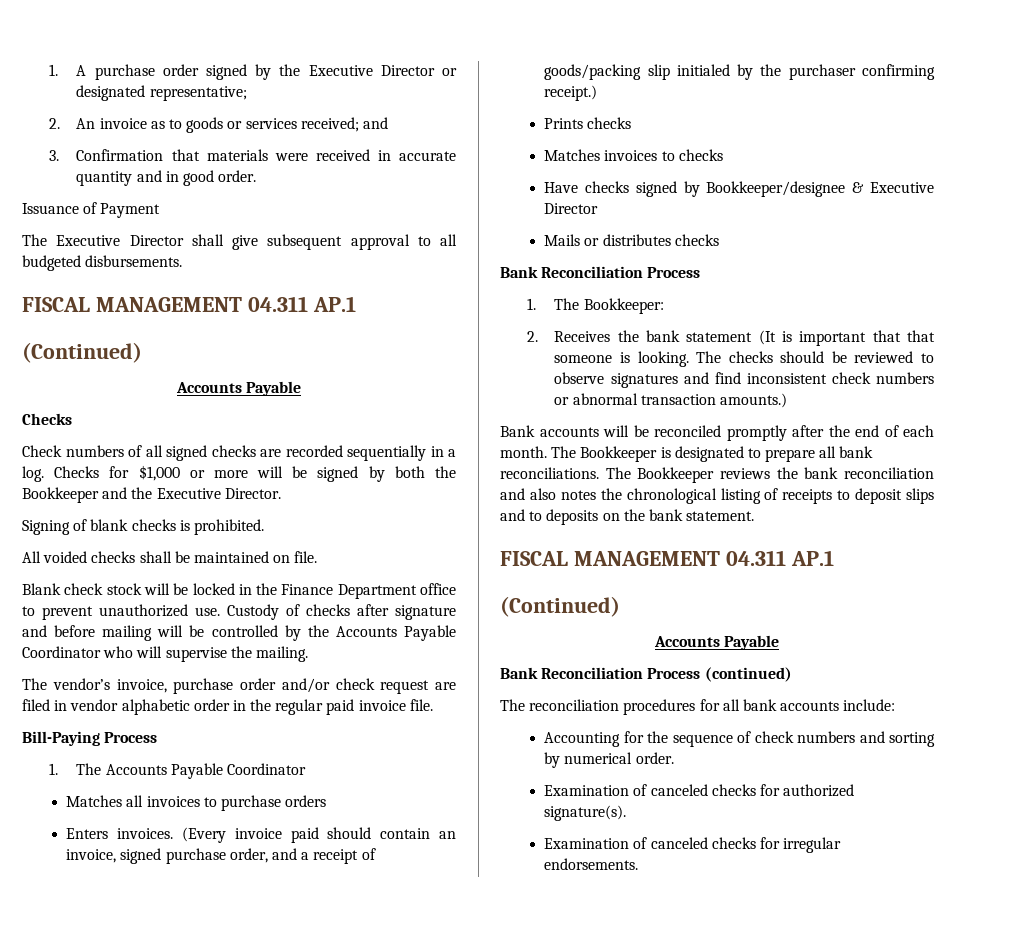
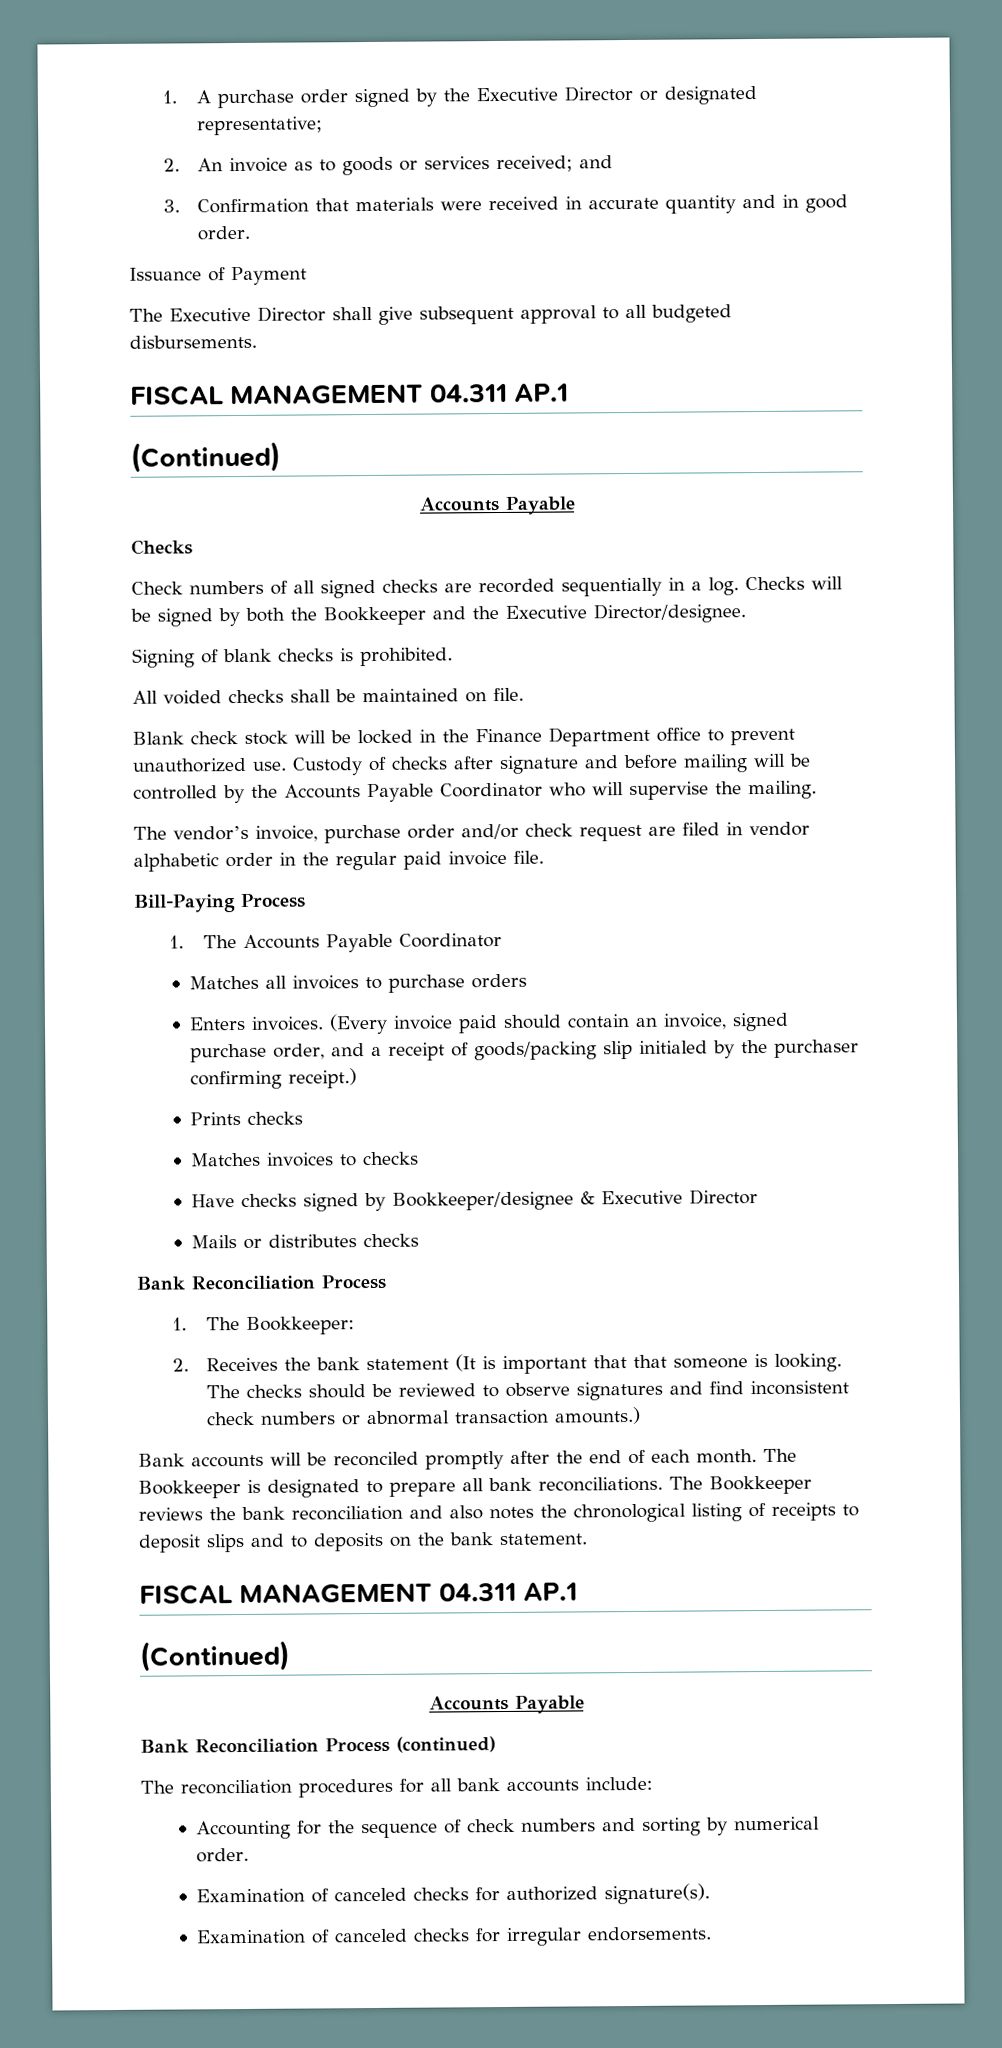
[109,465,248,481] for $1,000 or more -> (805, 583) none
[224,488,281,499] Director. -> [593,603,746,624] Director/designee.

